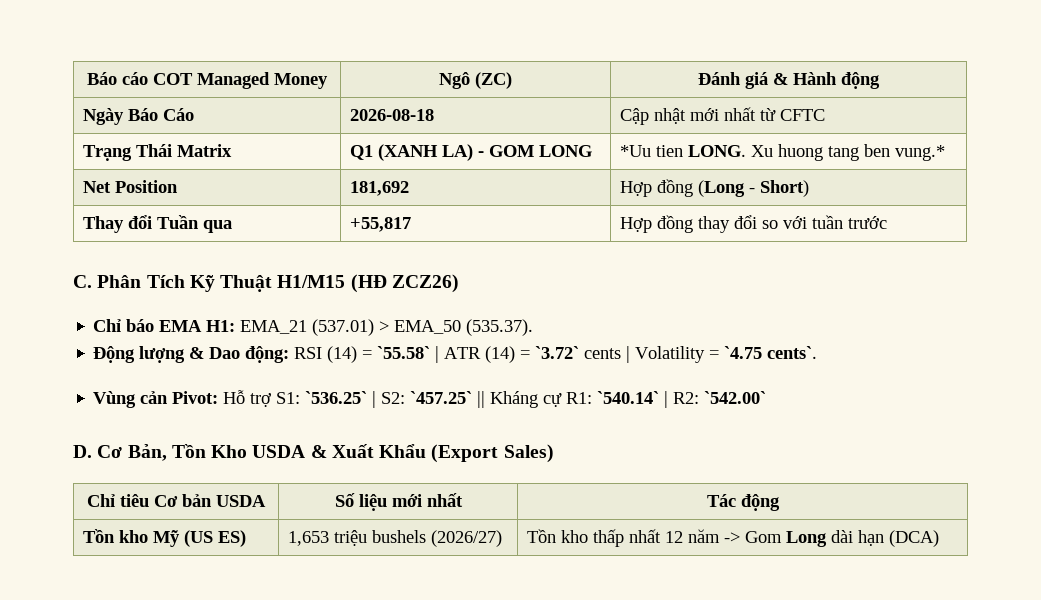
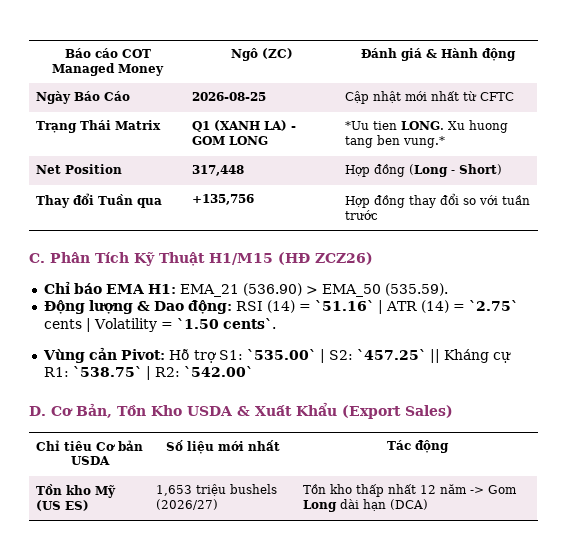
[350,109,435,121] 2026-08-18 -> [191,92,266,101] 2026-08-25
[350,181,410,196] 181,692 -> [191,165,244,176] 317,448
[350,217,412,232] +55,817 -> [191,194,254,205] +135,756
[312,319,375,336] (537.01) -> [242,283,302,296] (536.90)
[466,319,534,336] (535.37). -> [384,283,448,296] (535.59).
[377,346,431,359] `55.58` -> [314,300,374,311] `51.16`
[535,346,580,359] `3.72` -> [468,300,518,311] `2.75`
[724,346,763,359] `4.75 -> [176,318,219,329] `1.50
[305,391,368,404] `536.25` -> [246,349,316,360] `535.00`
[597,391,660,404] `540.14` -> [72,366,142,377] `538.75`

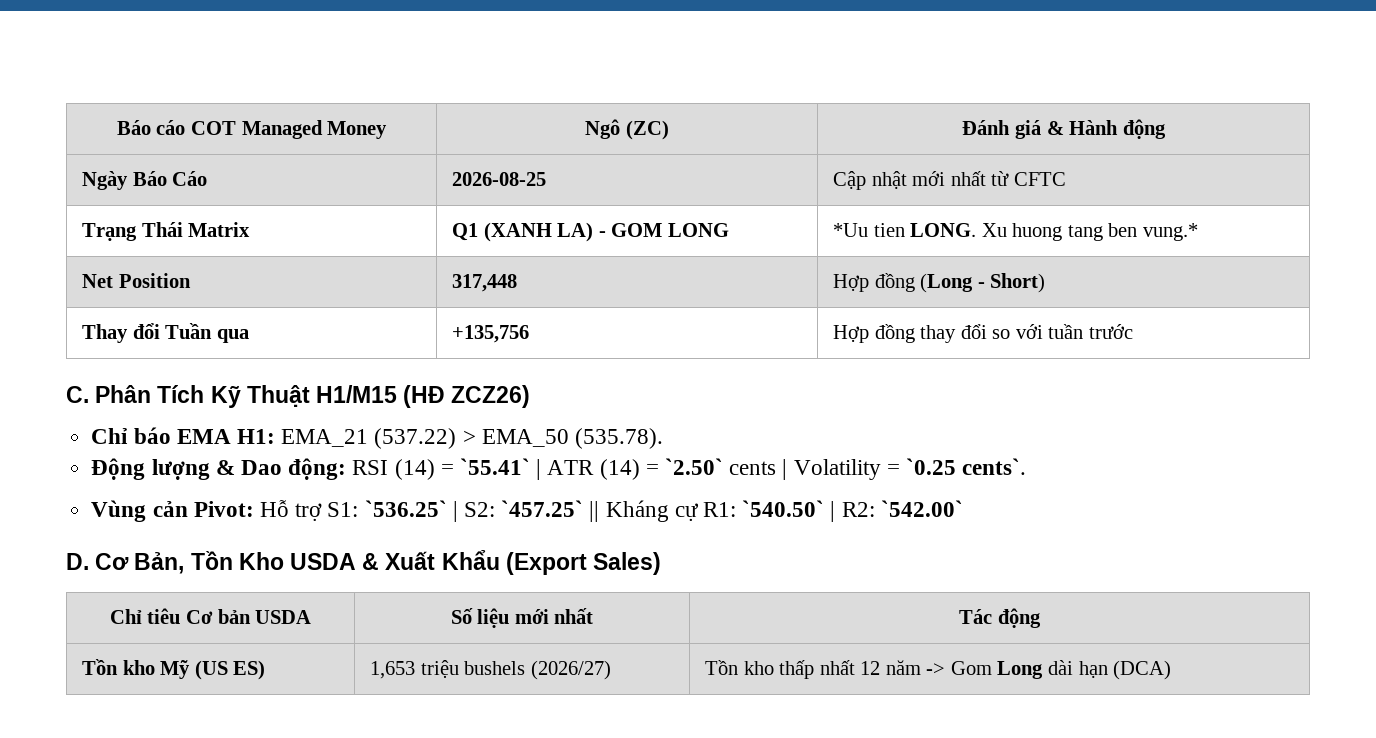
[242,283,302,296] (536.90) -> [374,428,457,449] (537.22)
[384,283,448,296] (535.59). -> [574,428,663,449] (535.78).
[314,300,374,311] `51.16` -> [459,458,530,475] `55.41`
[468,300,518,311] `2.75` -> [665,458,724,475] `2.50`
[176,318,219,329] `1.50 -> [906,458,957,475] `0.25
[246,349,316,360] `535.00` -> [364,500,447,517] `536.25`
[72,366,142,377] `538.75` -> [742,500,825,517] `540.50`

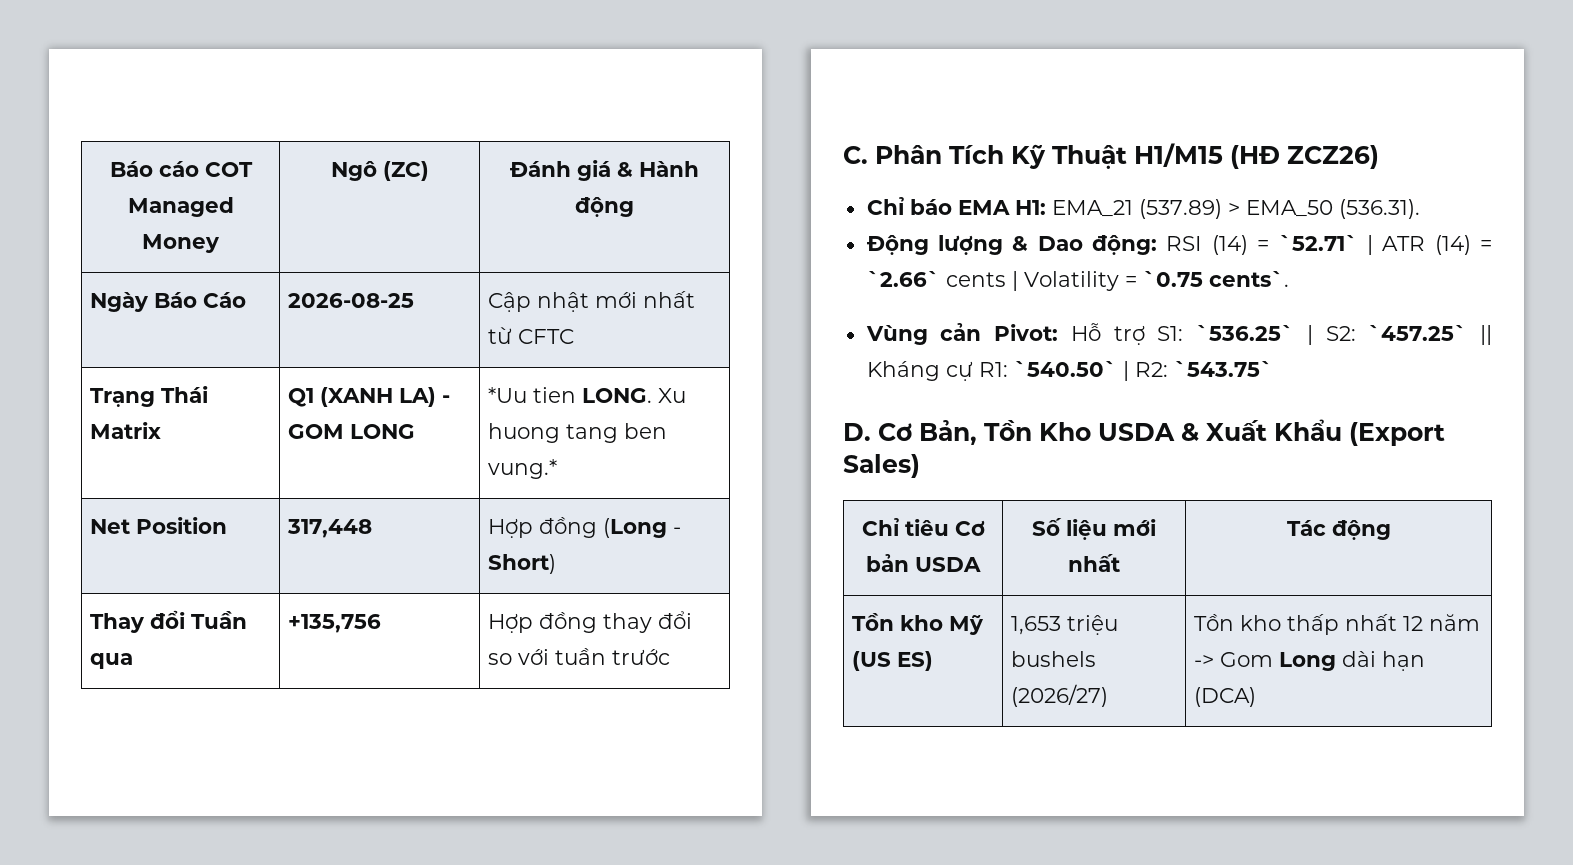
[374,428,457,449] (537.22) -> [1138,199,1222,219] (537.89)
[574,428,663,449] (535.78). -> [1338,199,1420,219] (536.31).
[459,458,530,475] `55.41` -> [1278,235,1358,251] `52.71`
[665,458,724,475] `2.50` -> [866,271,940,287] `2.66`
[906,458,957,475] `0.25 -> [1142,271,1203,287] `0.75
[880,500,963,517] `542.00` -> [1173,361,1273,377] `543.75`

